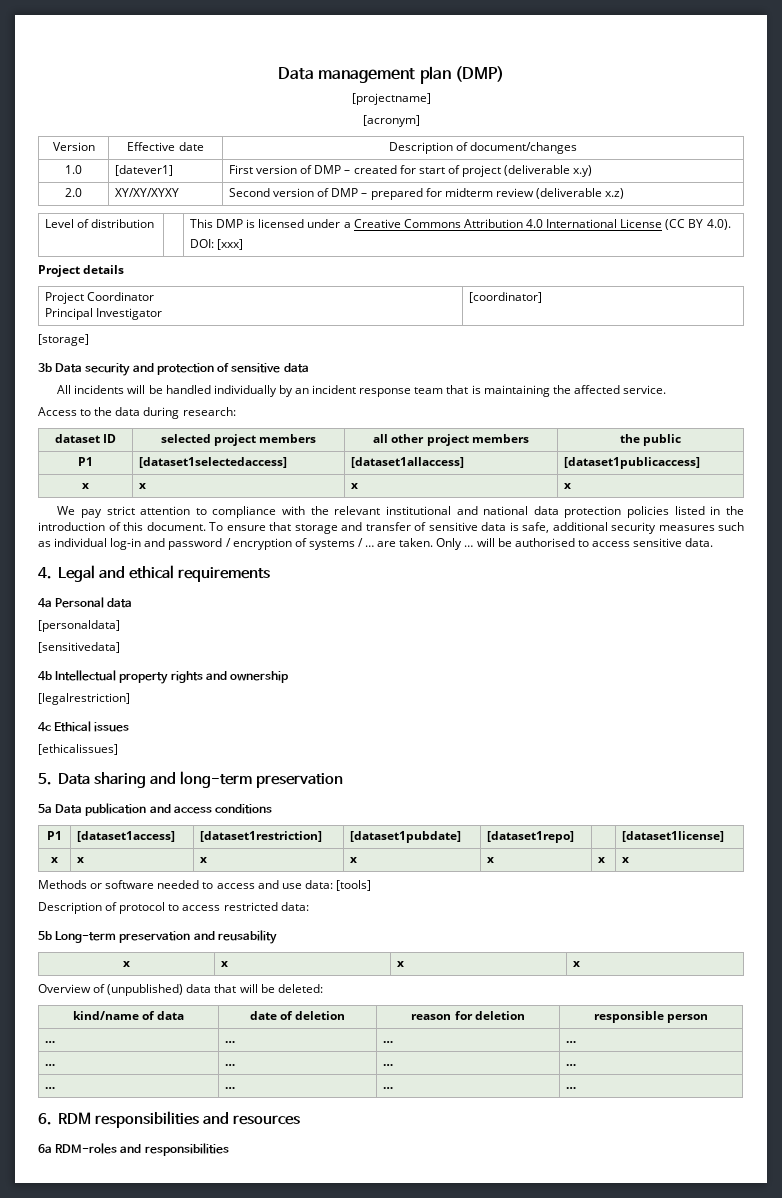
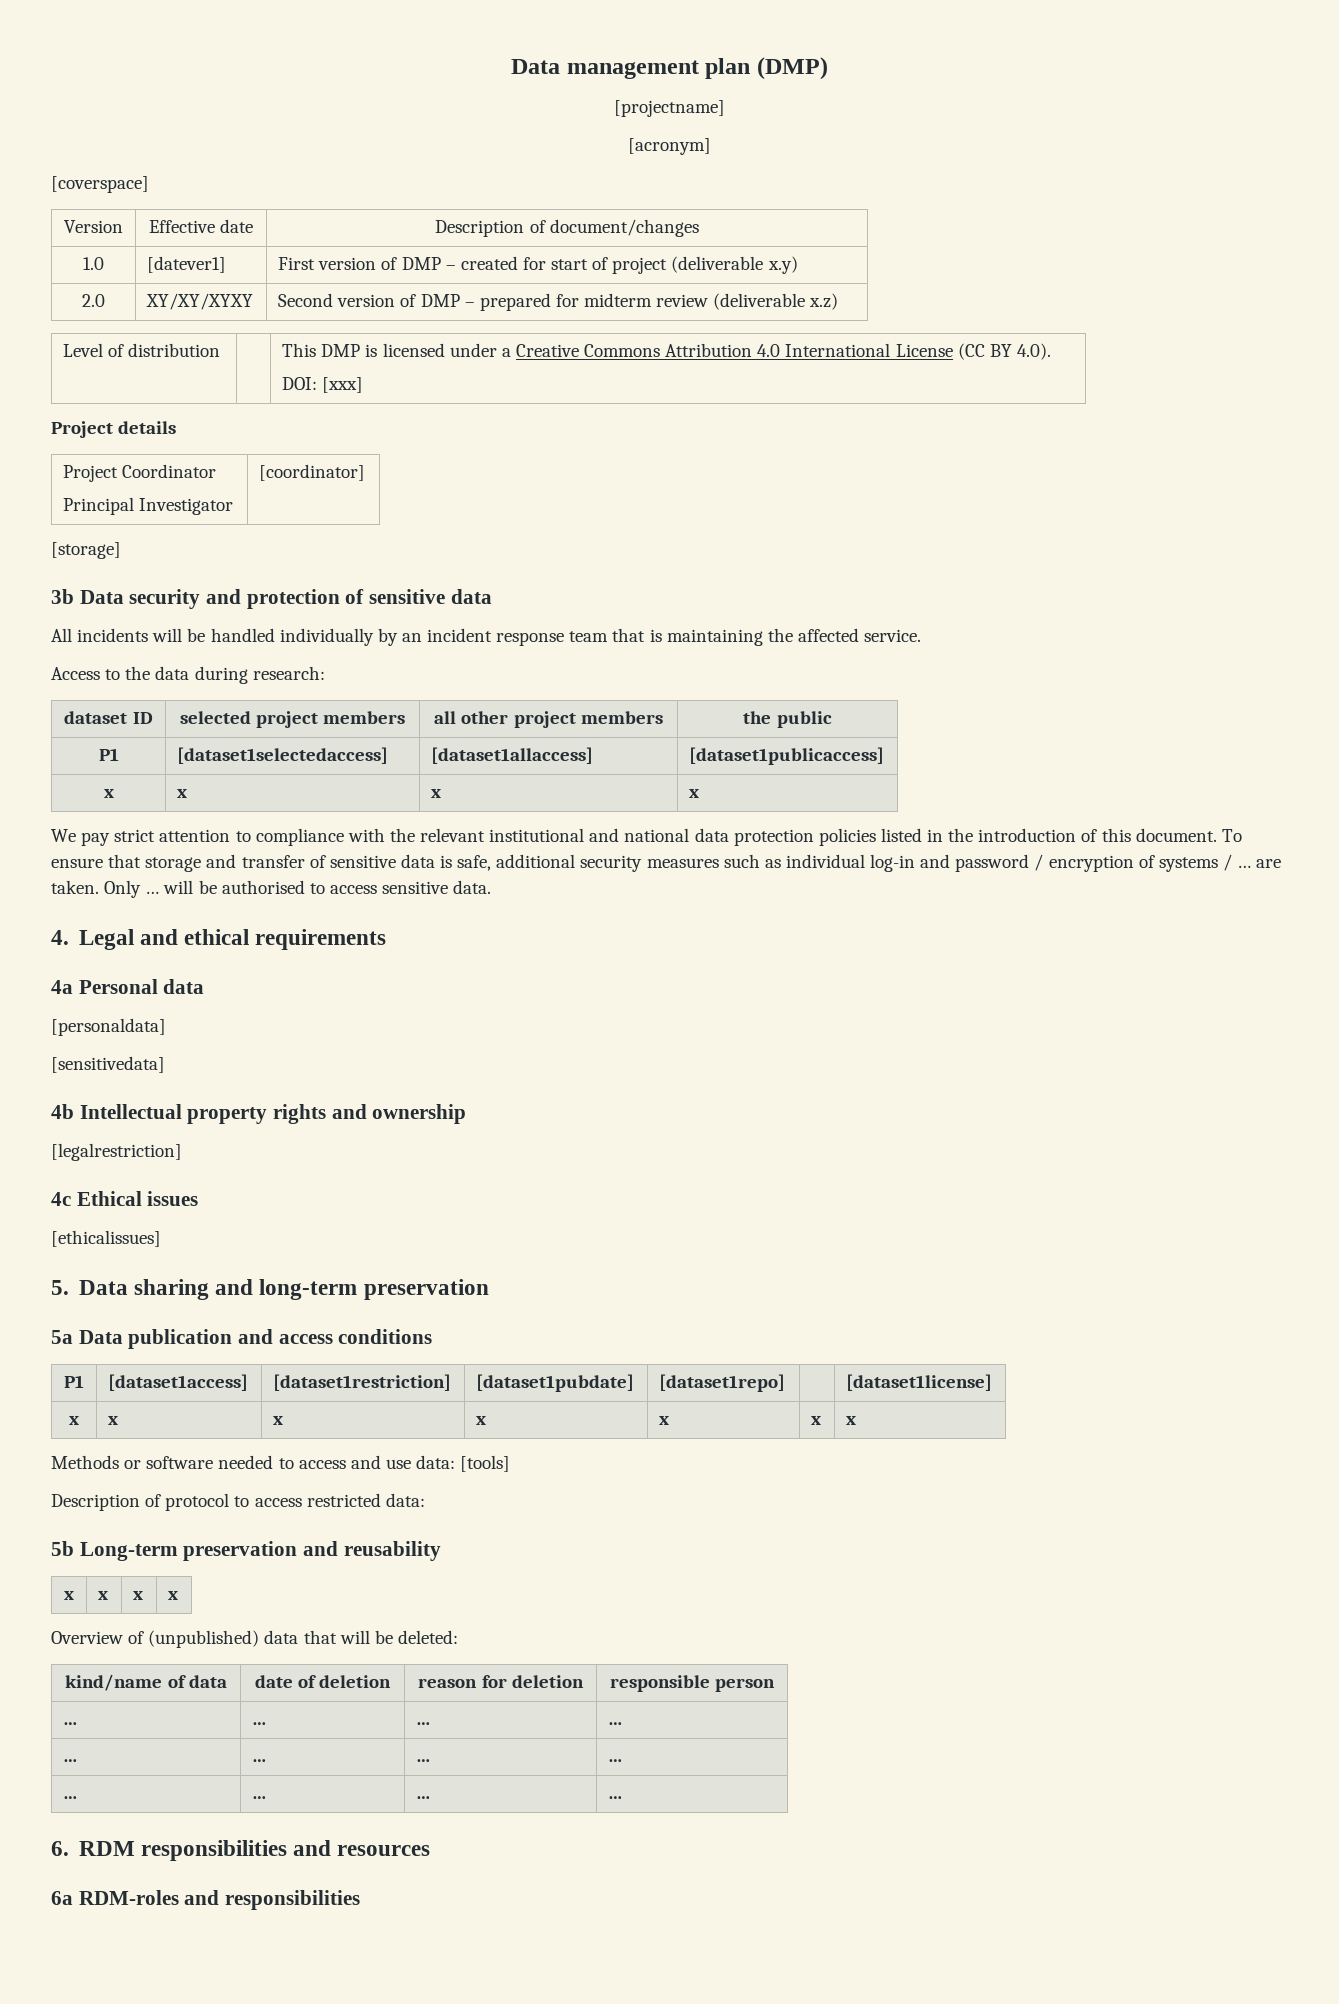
(420, 121) none -> [51,176,149,193] // [coverspace]

